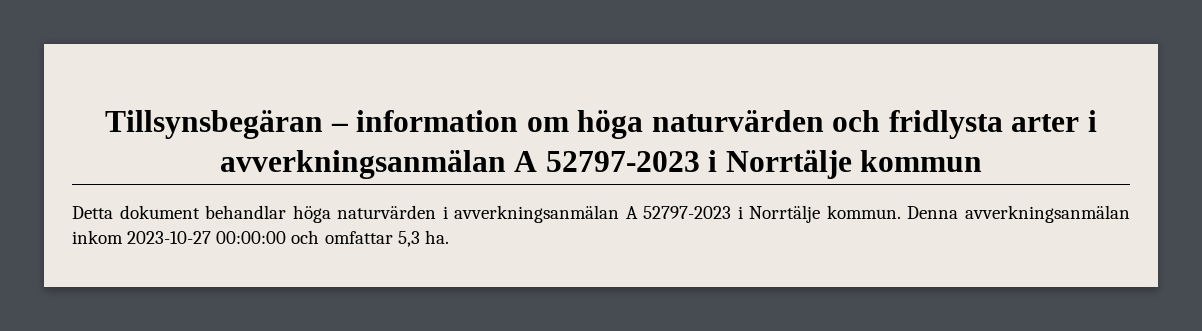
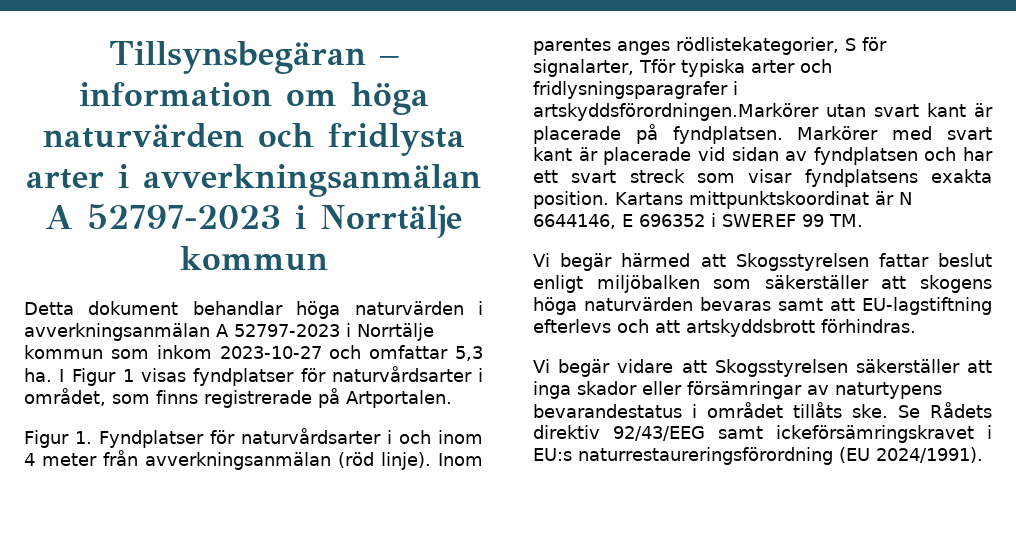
[826,205,1130,223] kommun. Denna avverkningsanmälan -> [24,345,149,359] kommun som
[216,231,287,244] 00:00:00 -> (322, 352) none
(449, 237) none -> [59,366,483,386] [24,388,452,408] [24,428,483,448] [24,450,483,470] [533,37,887,55] [533,59,832,77] [533,81,738,99] [533,103,993,121] [533,124,992,144] [533,147,993,165] [533,169,992,187] [533,191,912,209] [533,213,863,229] [533,253,992,271] [533,275,992,293] [533,297,992,315] [533,319,916,337] [533,359,992,377] [533,381,942,399] [533,402,992,418] [533,425,992,443] [533,447,983,465] I Figur 1 visas fyndplatser för naturvårdsarter i området, som finns registrerade på Artportalen. // Figur 1. Fyndplatser för naturvårdsarter i och inom 4 meter från avverkningsanmälan (röd linje). Inom parentes anges rödlistekategorier, S för signalarter, Tför typiska arter och fridlysningsparagrafer i artskyddsförordningen.Markörer utan svart kant är placerade på fyndplatsen. Markörer med svart kant är placerade vid sidan av fyndplatsen och har ett svart streck som visar fyndplatsens exakta position. Kartans mittpunktskoordinat är N 6644146, E 696352 i SWEREF 99 TM. // Vi begär härmed att Skogsstyrelsen fattar beslut enligt miljöbalken som säkerställer att skogens höga naturvärden bevaras samt att EU-lagstiftning efterlevs och att artskyddsbrott förhindras. // Vi begär vidare att Skogsstyrelsen säkerställer att inga skador eller försämringar av naturtypens bevarandestatus i området tillåts ske. Se Rådets direktiv 92/43/EEG samt ickeförsämringskravet i EU:s naturrestaureringsförordning (EU 2024/1991).

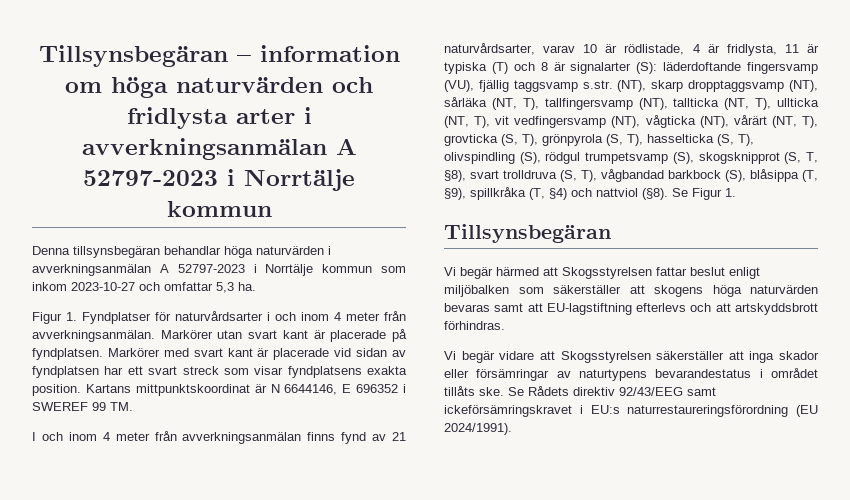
[24,301,179,315] Detta dokument -> [32,246,160,258] Denna tillsynsbegäran
[59,366,483,386] [24,388,452,408] I Figur 1 visas fyndplatser för naturvårdsarter i området, som finns registrerade på Artportalen. -> (256, 286) none
[145,452,483,470] [533,37,887,55] [533,59,832,77] [533,81,738,99] [533,103,819,121] avverkningsanmälan (röd linje). Inom parentes anges rödlistekategorier, S för signalarter, Tför typiska arter och fridlysningsparagrafer i artskyddsförordningen.Markörer -> [32,330,213,342] avverkningsanmälan. Markörer
[924,147,957,161] och -> (99, 372) none
(863, 220) none -> [32,431,406,444] [444,43,819,56] [444,62,818,74] [444,80,818,92] [444,97,819,110] [444,115,818,128] [444,134,754,146] [444,152,818,164] [444,169,818,182] [444,187,736,200] [444,224,611,243] // I och inom 4 meter från avverkningsanmälan finns fynd av 21 naturvårdsarter, varav 10 är rödlistade, 4 är fridlysta, 11 är typiska (T) och 8 är signalarter (S): läderdoftande fingersvamp (VU), fjällig taggsvamp s.str. (NT), skarp dropptaggsvamp (NT), sårläka (NT, T), tallfingersvamp (NT), tallticka (NT, T), ullticka (NT, T), vit vedfingersvamp (NT), vågticka (NT), vårärt (NT, T), grovticka (S, T), grönpyrola (S, T), hasselticka (S, T), olivspindling (S), rödgul trumpetsvamp (S), skogsknipprot (S, T, §8), svart trolldruva (S, T), vågbandad barkbock (S), blåsippa (T, §9), spillkråka (T, §4) och nattviol (§8). Se Figur 1. // Tillsynsbegäran

